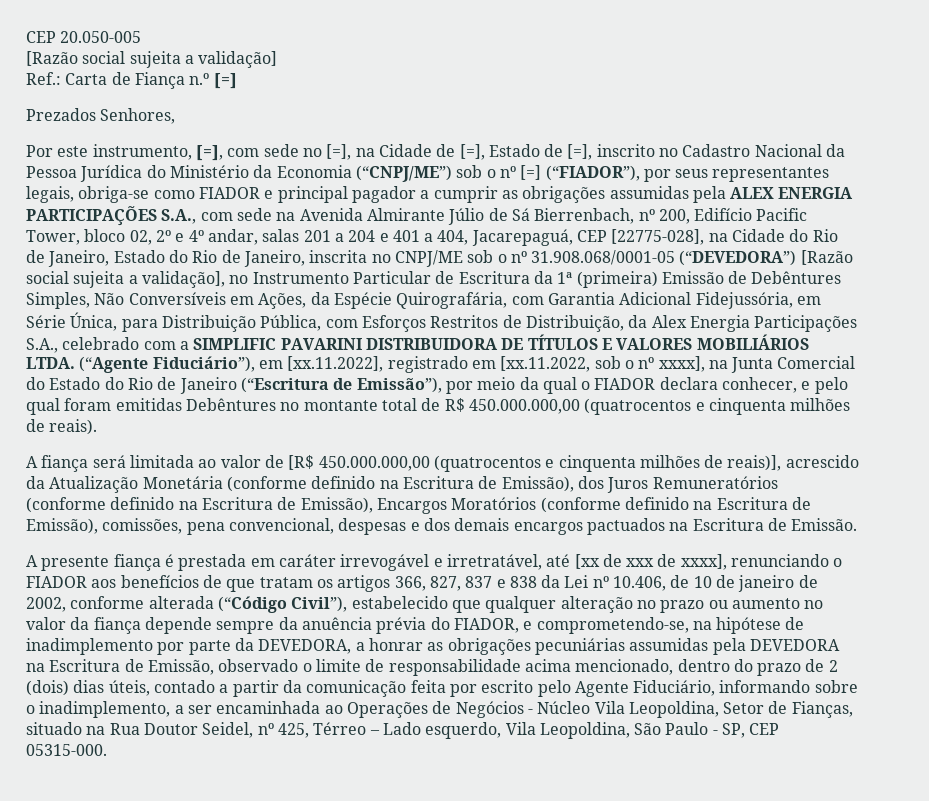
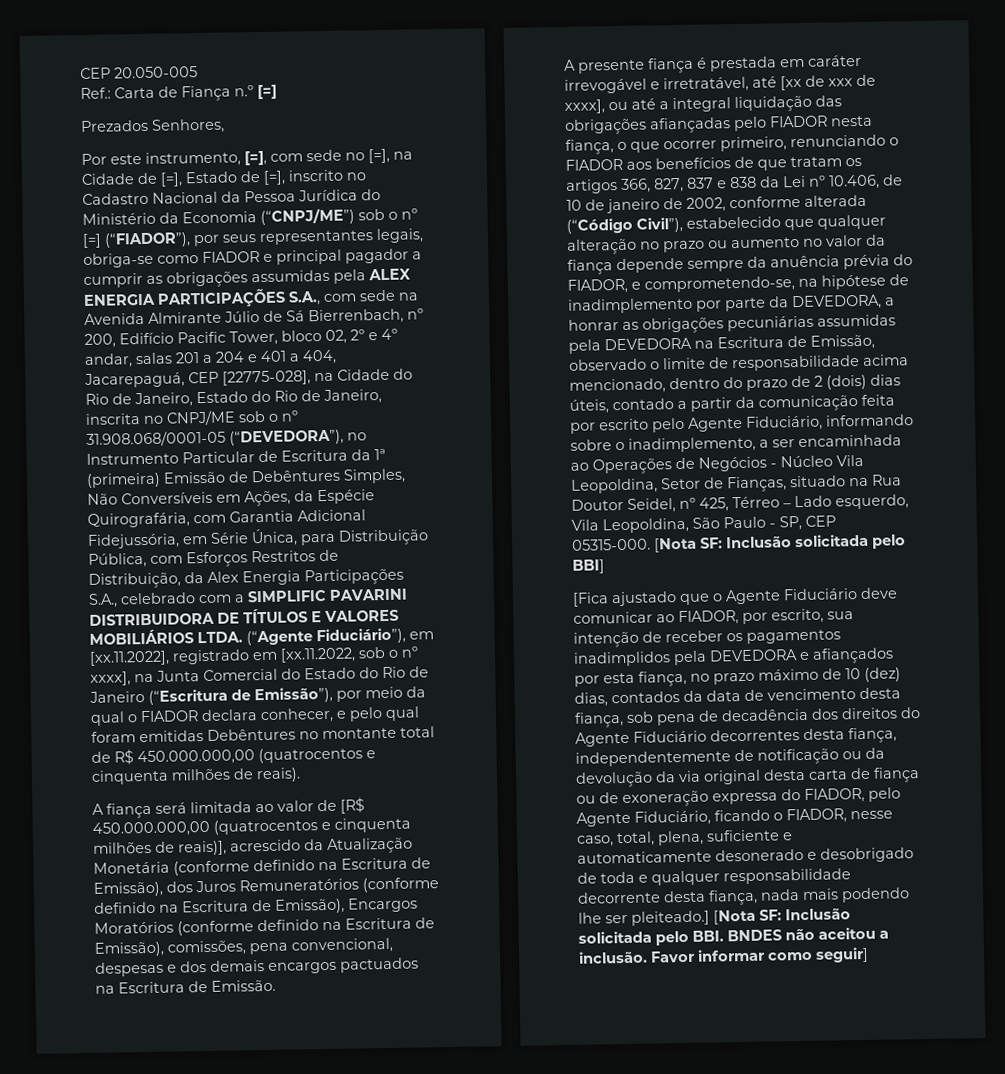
[26,51,278,68] // [Razão social sujeita a validação] -> (198, 72) none
[679,250,853,266] [26,271,225,288] (“DEVEDORA”) [Razão social sujeita a validação], -> [229,429,344,446] (“DEVEDORA”),
(727, 562) none -> [608,95,842,113] [565,115,873,135] [565,136,787,155] ou até a integral liquidação das obrigações afiançadas pelo FIADOR nesta fiança, o que ocorrer primeiro,
(107, 750) none -> [654,533,906,553] [572,559,605,574] [572,587,898,607] [573,608,854,626] [573,629,841,648] [573,647,894,667] [574,667,901,687] [574,687,901,707] [574,707,921,728] [575,727,897,747] [575,747,885,767] [575,767,920,788] [576,787,901,808] [576,808,893,827] [577,829,793,847] [577,847,914,864] [577,868,851,886] [577,887,910,906] [578,907,851,926] [578,926,889,946] [578,946,869,964] [Nota SF: Inclusão solicitada pelo BBI] // [Fica ajustado que o Agente Fiduciário deve comunicar ao FIADOR, por escrito, sua intenção de receber os pagamentos inadimplidos pela DEVEDORA e afiançados por esta fiança, no prazo máximo de 10 (dez) dias, contados da data de vencimento desta fiança, sob pena de decadência dos direitos do Agente Fiduciário decorrentes desta fiança, independentemente de notificação ou da devolução da via original desta carta de fiança ou de exoneração expressa do FIADOR, pelo Agente Fiduciário, ficando o FIADOR, nesse caso, total, plena, suficiente e automaticamente desonerado e desobrigado de toda e qualquer responsabilidade decorrente desta fiança, nada mais podendo lhe ser pleiteado.] [Nota SF: Inclusão solicitada pelo BBI. BNDES não aceitou a inclusão. Favor informar como seguir]

